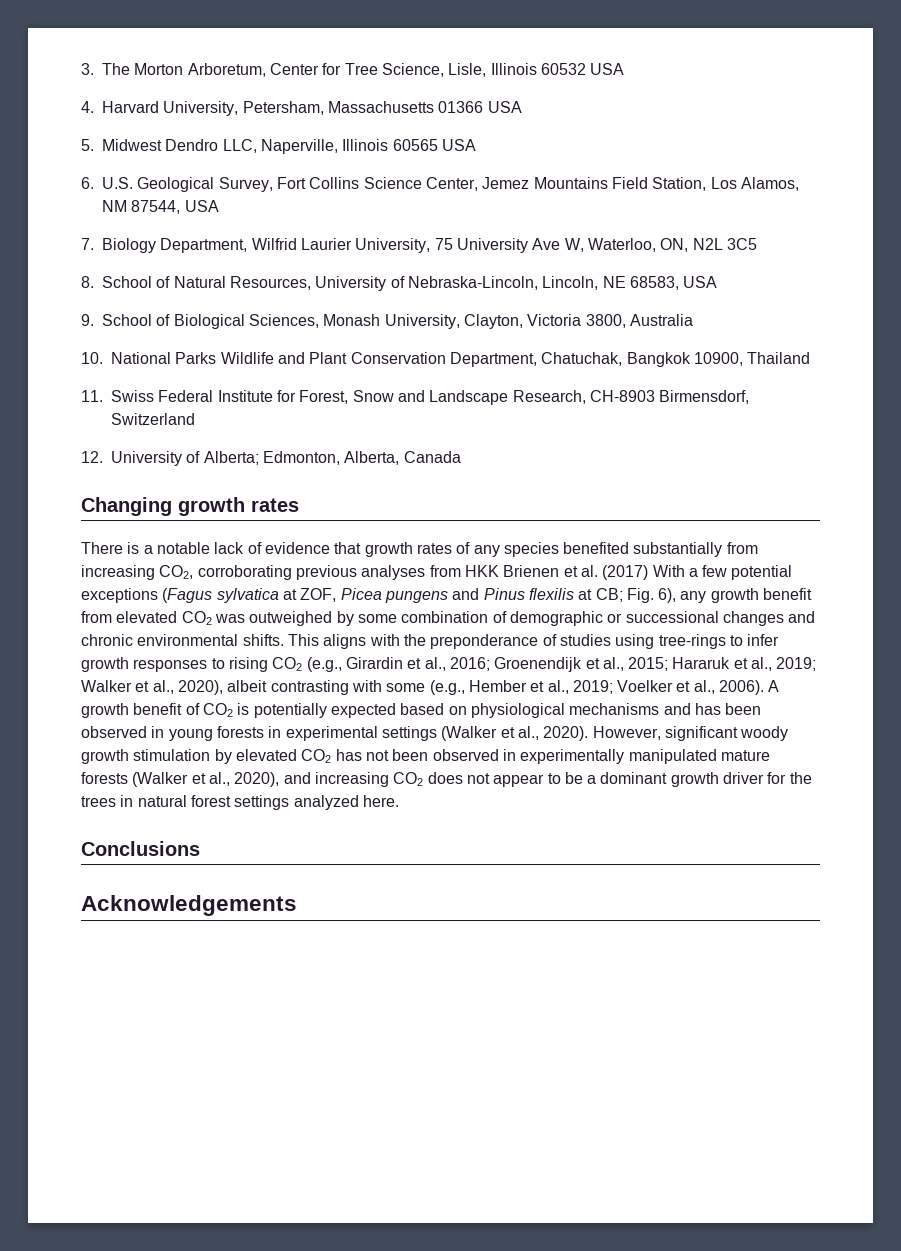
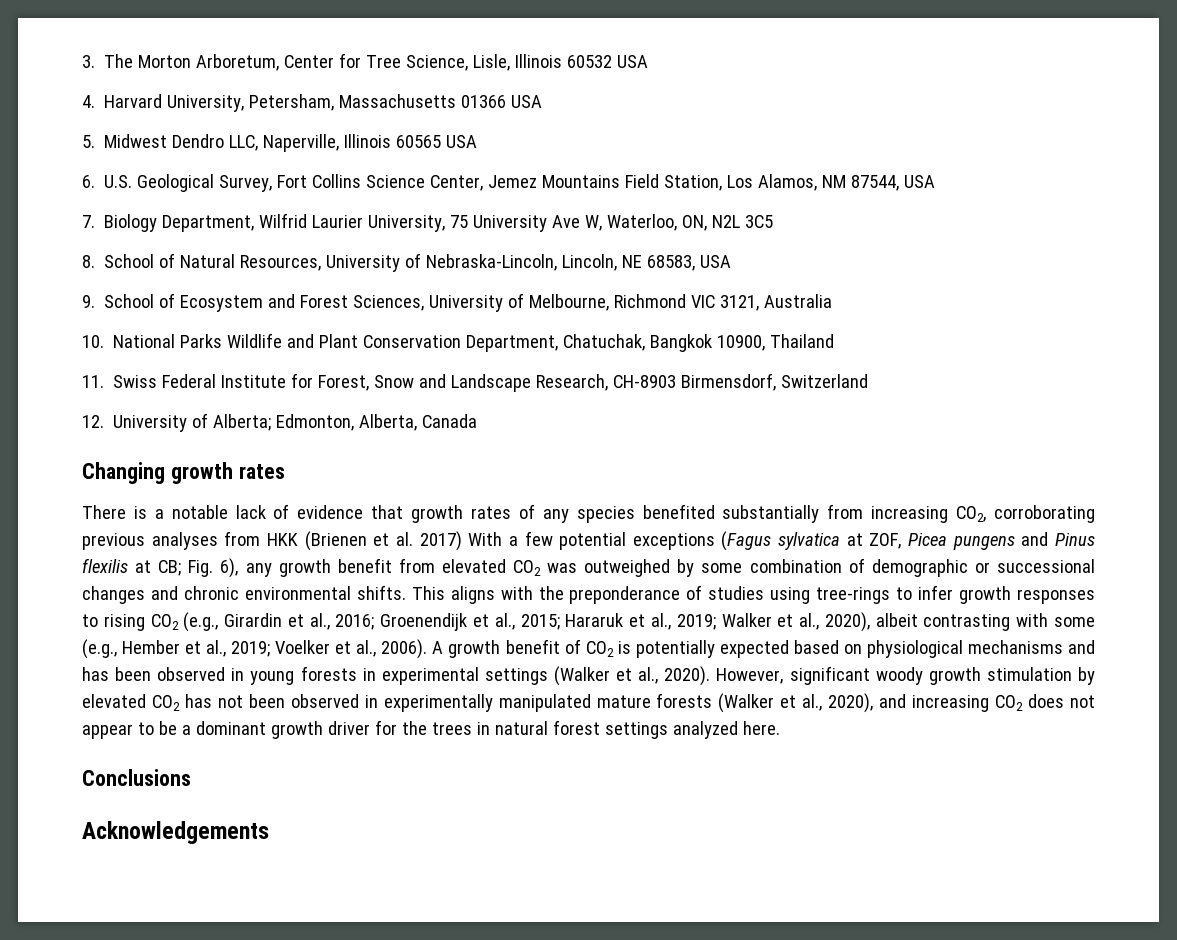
[173,314,626,329] Biological Sciences, Monash University, Clayton, Victoria 3800, -> [180,293,760,312] Ecosystem and Forest Sciences, University of Melbourne, Richmond VIC 3121,
[503,565,560,577] Brienen -> [304,531,367,551] (Brienen
[602,565,649,580] (2017) -> [419,531,462,551] 2017)

